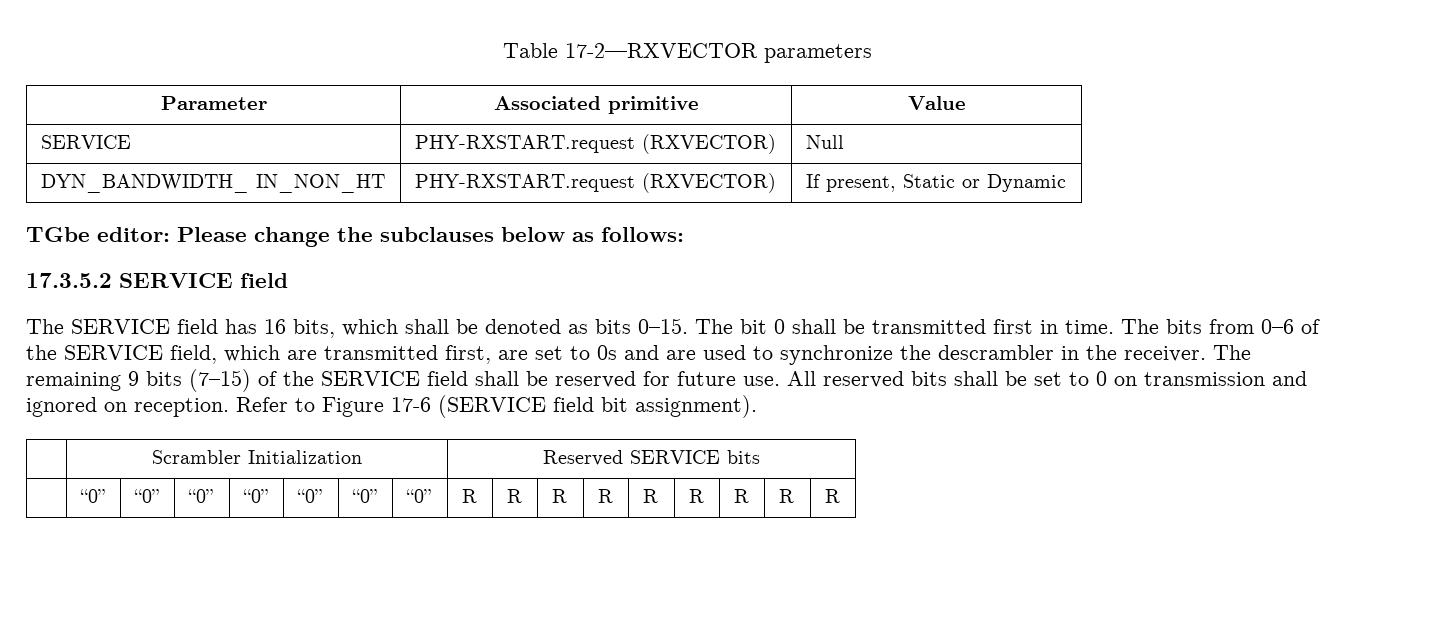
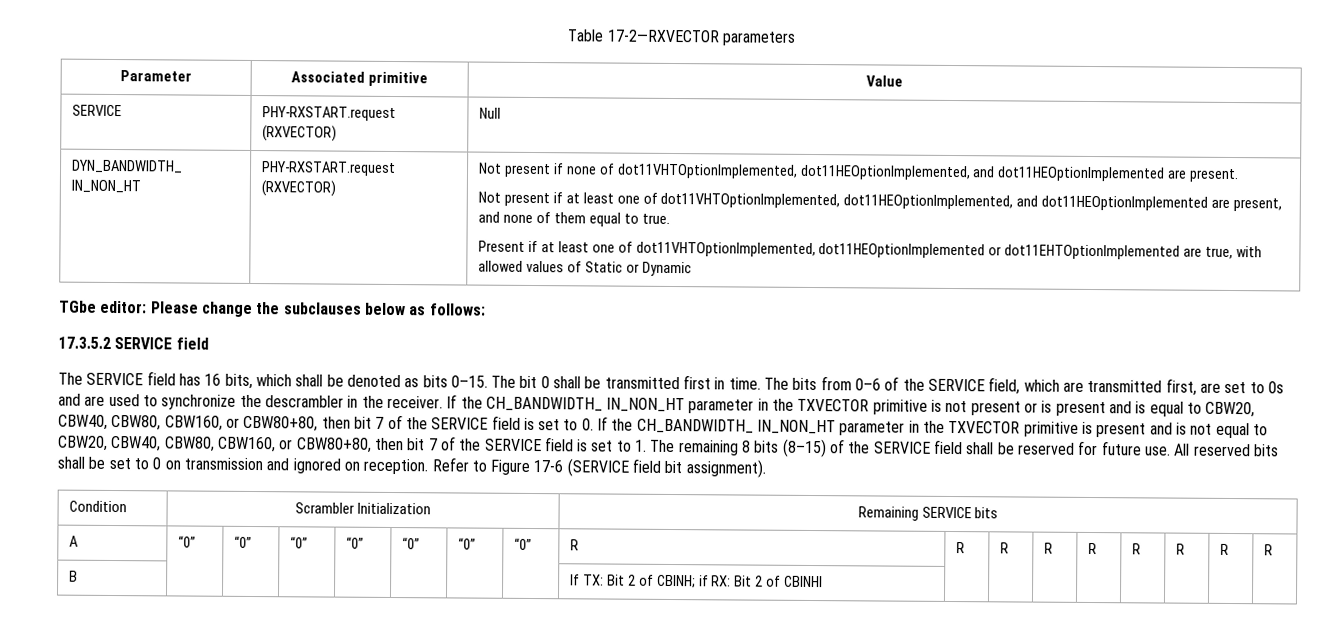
[805,174,896,192] If present, -> [478,162,1240,183] [478,191,1283,212] [478,211,670,227] [478,240,1263,260] [478,260,582,273] Not present if none of dot11VHTOptionImplemented, dot11HEOptionImplemented, and dot11HEOptionImplemented are present. // Not present if at least one of dot11VHTOptionImplemented, dot11HEOptionImplemented, and dot11HEOptionImplemented are present, and none of them equal to true. // Present if at least one of dot11VHTOptionImplemented, dot11HEOptionImplemented or dot11EHTOptionImplemented are true, with allowed values of
[1213,345,1251,360] [26,369,251,392] The remaining 9 bits (7–15) -> [446,394,1256,418] [58,414,1268,439] [58,435,827,458] If the CH_BANDWIDTH_ IN_NON_HT parameter in the TXVECTOR primitive is not present or is present and is equal to CBW20, CBW40, CBW80, CBW160, or CBW80+80, then bit 7 of the SERVICE field is set to 0. If the CH_BANDWIDTH_ IN_NON_HT parameter in the TXVECTOR primitive is present and is not equal to CBW20, CBW40, CBW80, CBW160, or CBW80+80, then bit 7 of the SERVICE field is set to 1. The remaining 8 bits (8–15)
(757, 406) none -> [69,500,128,513] Condition
[543,450,623,466] Reserved -> [857,506,919,521] Remaining
(760, 457) none -> [69,535,80,547] A
(840, 496) none -> [69,570,79,582] [570,574,824,589] // B | | | | | | | | If TX: Bit 2 of CBINH; if RX: Bit 2 of CBINHI | | | | | | | |

